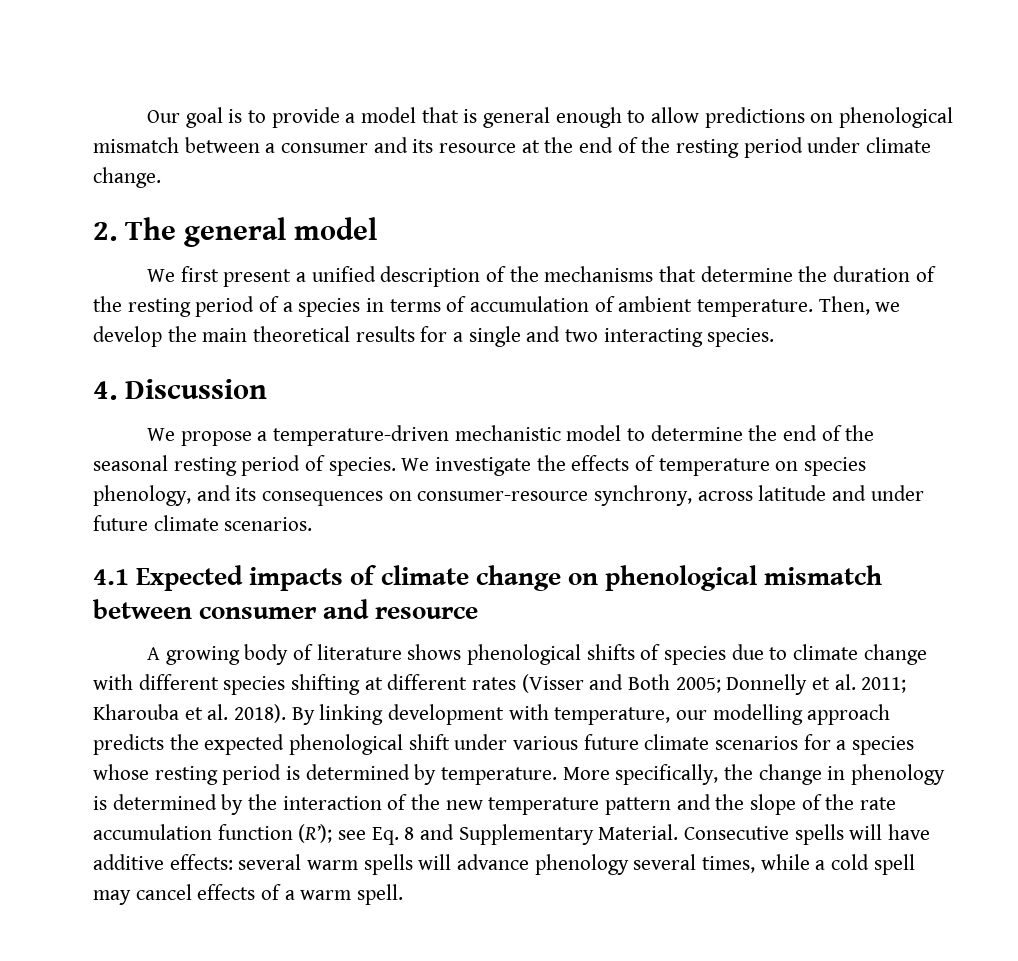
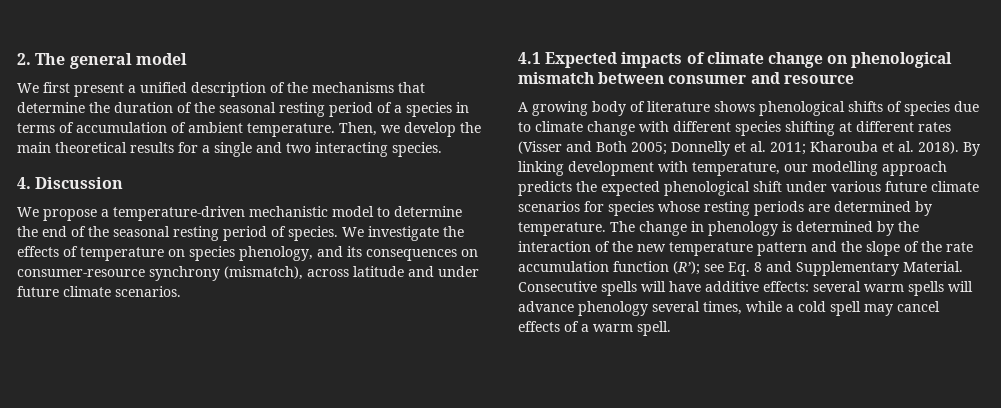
[147,107,954,128] [93,137,932,158] [93,167,161,188] Our goal is to provide a model that is general enough to allow predictions on phenological mismatch between a consumer and its resource at the end of the resting period under climate change. // -> (17, 59) none
(122, 304) none -> [219,102,276,113] seasonal
[594,485,693,506] synchrony, -> [149,266,303,281] synchrony (mismatch),
[836,740,847,750] a -> (604, 206) none
[222,764,301,785] period is -> [754,201,830,216] periods are
[562,764,754,785] More specifically, the -> [610,221,635,232] The

